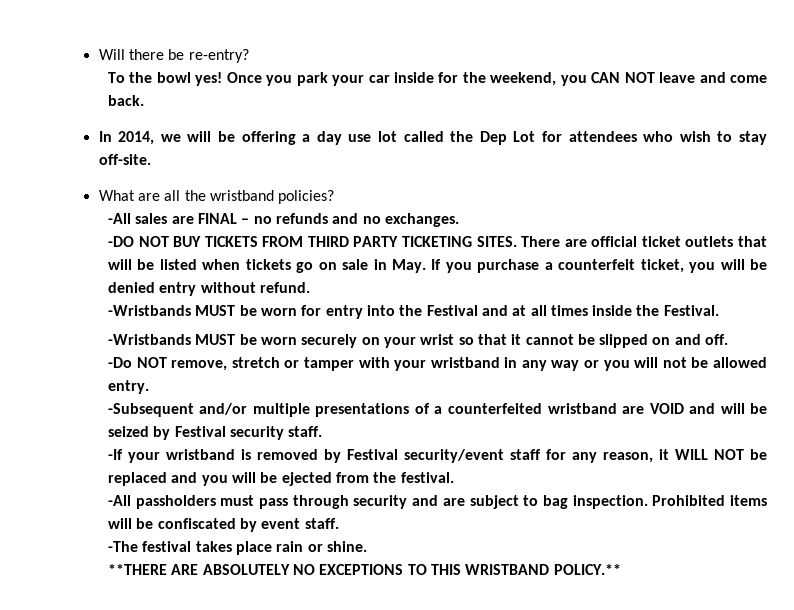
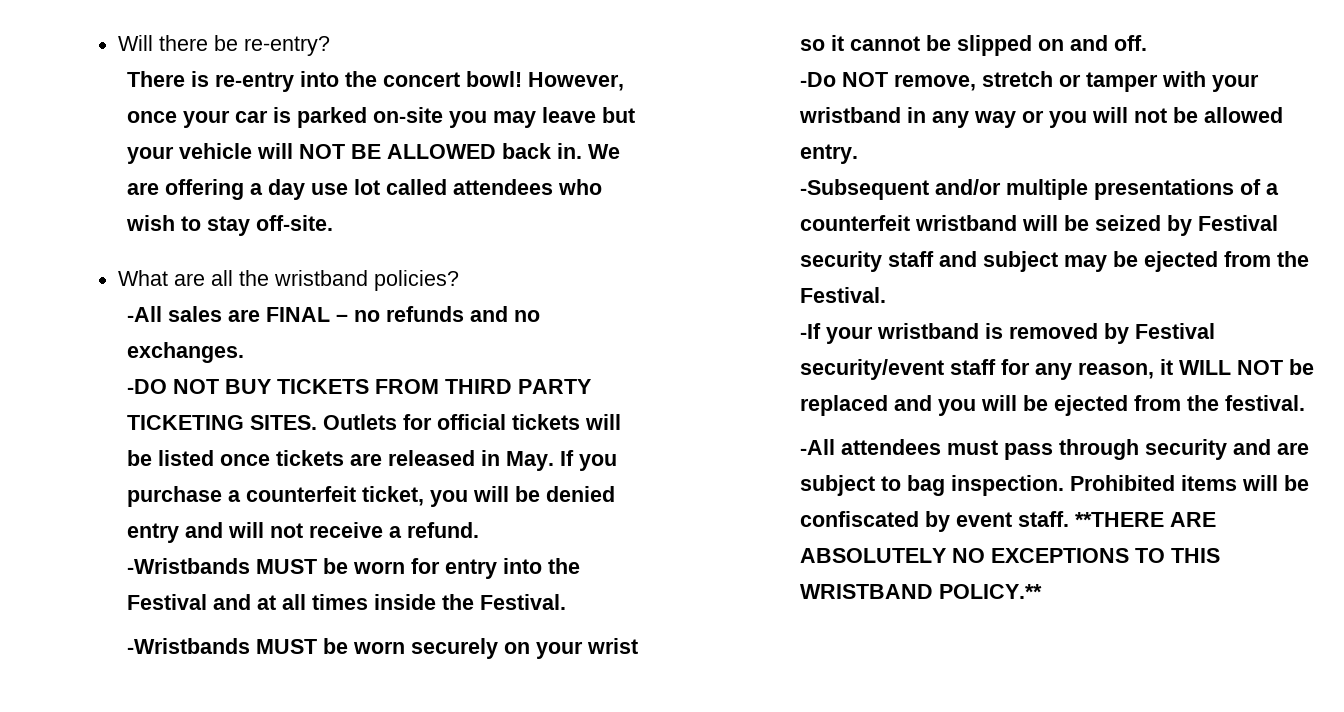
[107,72,767,86] [107,95,144,106] [98,131,235,145] To the bowl yes! Once you park your car inside for the weekend, you CAN NOT leave and come back. // In 2014, we will be -> [127,71,625,92] [127,107,636,128] [127,143,621,164] [127,182,160,195] There is re-entry into the concert bowl! However, once your car is parked on-site you may leave but your vehicle will NOT BE ALLOWED back in. We are
[450,131,562,145] the Dep Lot for -> (448, 187) none
[521,236,768,247] [107,259,369,273] There are official ticket outlets that will be listed when tickets go on sale -> [323,414,622,430] [127,450,476,466] Outlets for official tickets will be listed once tickets are released
[200,282,256,293] without -> [185,522,403,538] and will not receive a
[477,334,507,345] that -> (826, 45) none
[447,403,715,414] counterfeited wristband are VOID and -> [800,215,1018,231] counterfeit wristband
[288,426,323,437] staff. -> [888,251,1310,272] [800,287,887,303] staff and subject may be ejected from the Festival.
[135,495,216,509] passholders -> [841,439,942,455] attendees
[107,541,367,555] // -The festival takes place rain or shine. // -> (1070, 519) none

